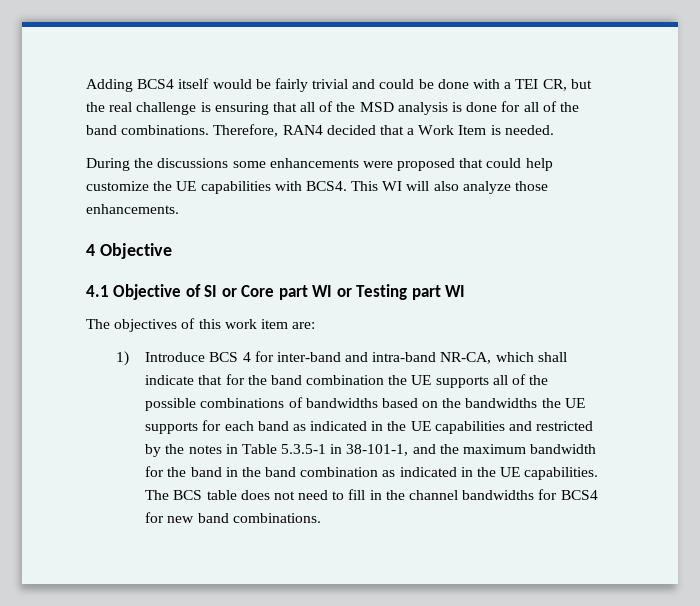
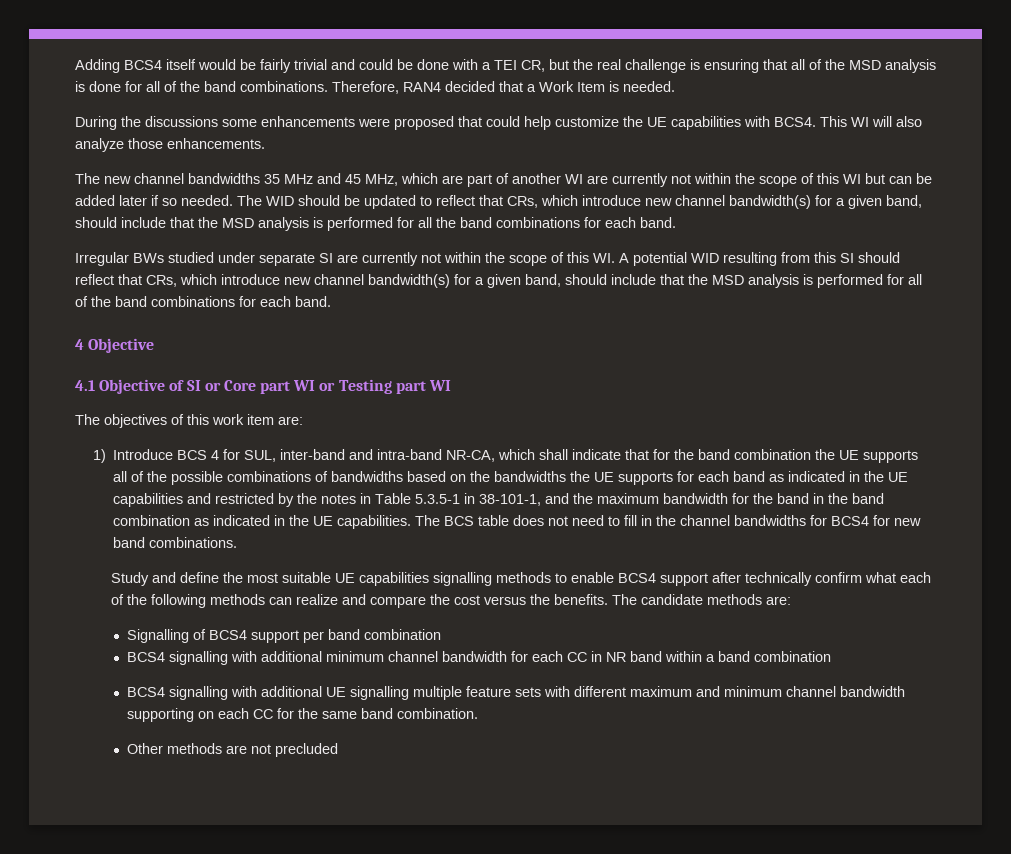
(179, 209) none -> [75,173,932,187] [75,195,922,209] [75,217,676,231] [75,252,900,266] [75,274,922,288] [75,296,331,307] // The new channel bandwidths 35 MHz and 45 MHz, which are part of another WI are currently not within the scope of this WI but can be added later if so needed. The WID should be updated to reflect that CRs, which introduce new channel bandwidth(s) for a given band, should include that the MSD analysis is performed for all the band combinations for each band. // Irregular BWs studied under separate SI are currently not within the scope of this WI. A potential WID resulting from this SI should reflect that CRs, which introduce new channel bandwidth(s) for a given band, should include that the MSD analysis is performed for all of the band combinations for each band.
(274, 356) none -> [244,450,277,462] SUL,
(321, 518) none -> [111,572,932,586] [111,594,792,608] [127,629,442,643] [127,651,832,665] [127,686,906,700] [127,708,479,722] [127,743,339,757] // Study and define the most suitable UE capabilities signalling methods to enable BCS4 support after technically confirm what each of the following methods can realize and compare the cost versus the benefits. The candidate methods are: // Signalling of BCS4 support per band combination // BCS4 signalling with additional minimum channel bandwidth for each CC in NR band within a band combination // BCS4 signalling with additional UE signalling multiple feature sets with different maximum and minimum channel bandwidth supporting on each CC for the same band combination. // Other methods are not precluded

